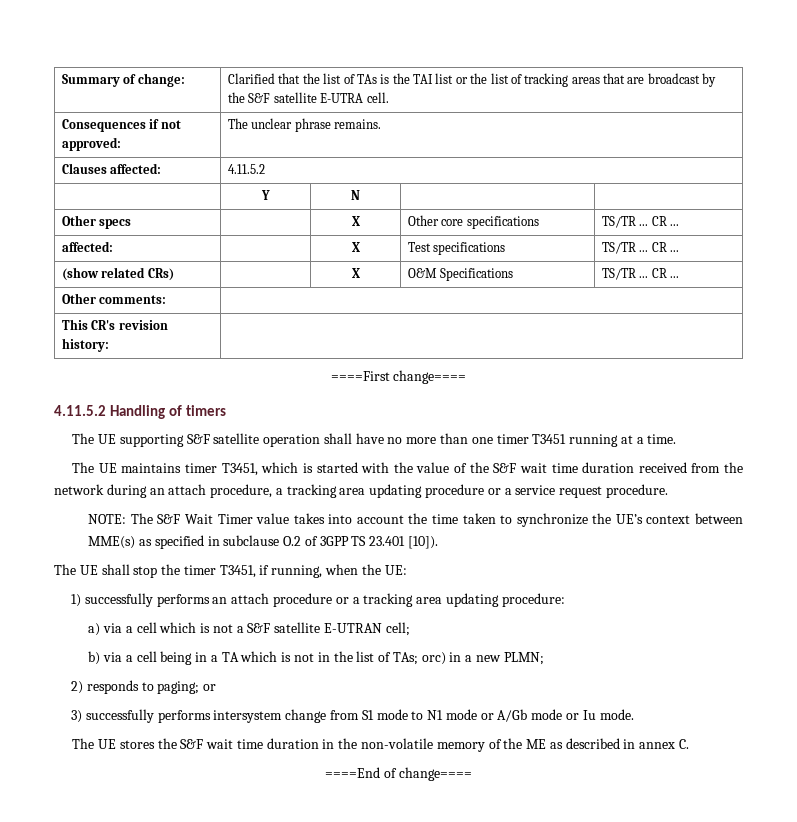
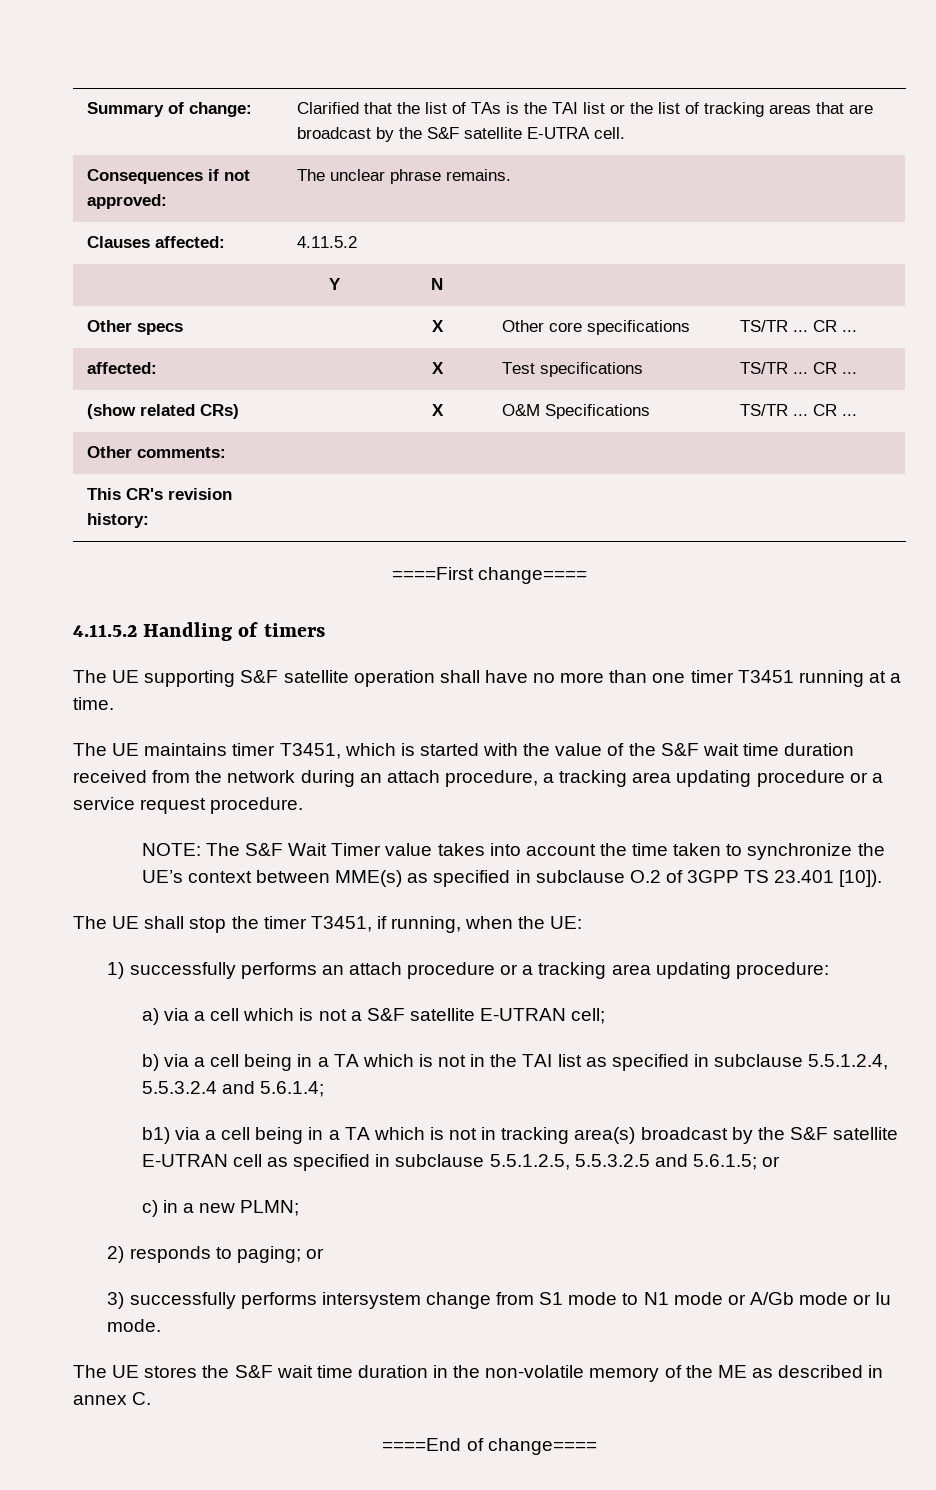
[356,651,446,665] list of TAs; orc) -> [522,1054,889,1071] [141,1081,325,1097] [141,1127,899,1144] [141,1154,781,1171] [141,1200,158,1217] TAI list as specified in subclause 5.5.1.2.4, 5.5.3.2.4 and 5.6.1.4; // b1) via a cell being in a TA which is not in tracking area(s) broadcast by the S&F satellite E-UTRAN cell as specified in subclause 5.5.1.2.5, 5.5.3.2.5 and 5.6.1.5; or // c)

